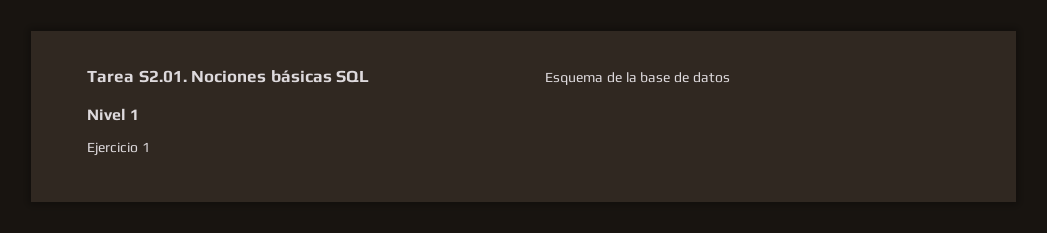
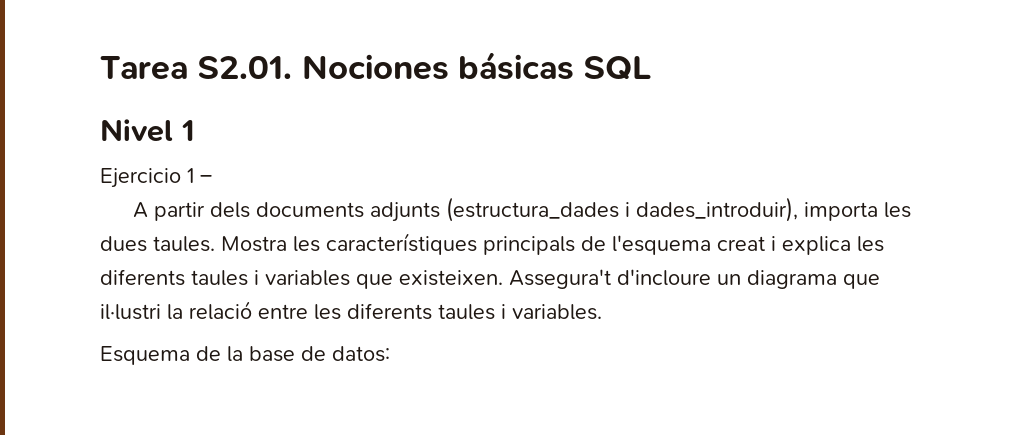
(150, 147) none -> [200,175,212,183] [133,197,912,222] [100,233,884,255] [100,269,880,289] [100,301,602,320] – // A partir dels documents adjunts (estructura_dades i dades_introduir), importa les dues taules. Mostra les característiques principals de l'esquema creat i explica les diferents taules i variables que existeixen. Assegura't d'incloure un diagrama que il·lustri la relació entre les diferents taules i variables.
[692,72,730,83] datos -> [332,346,390,362] datos:

